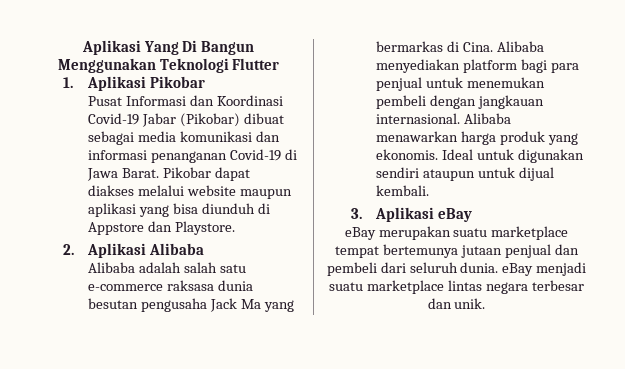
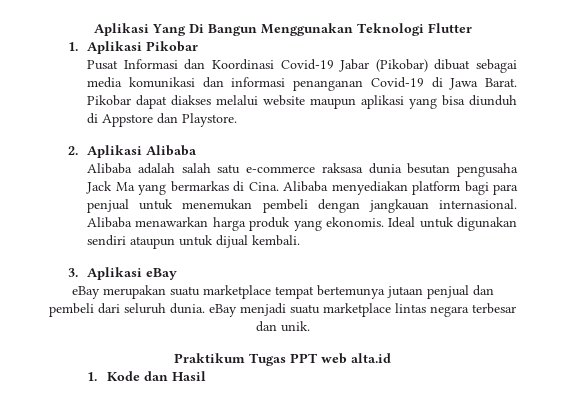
(486, 303) none -> [174,353,391,366] [87,371,206,381] // Praktikum Tugas PPT web alta.id // 1. Kode dan Hasil

